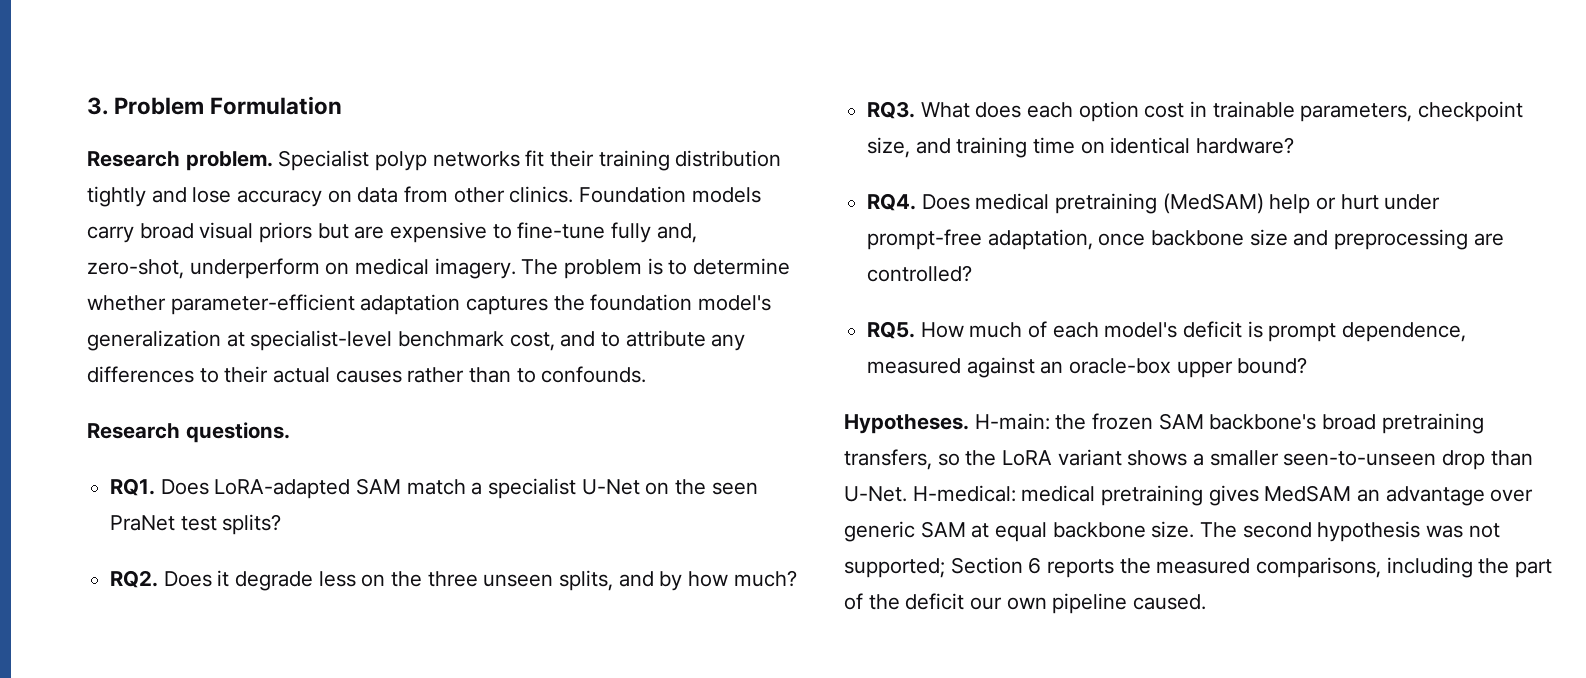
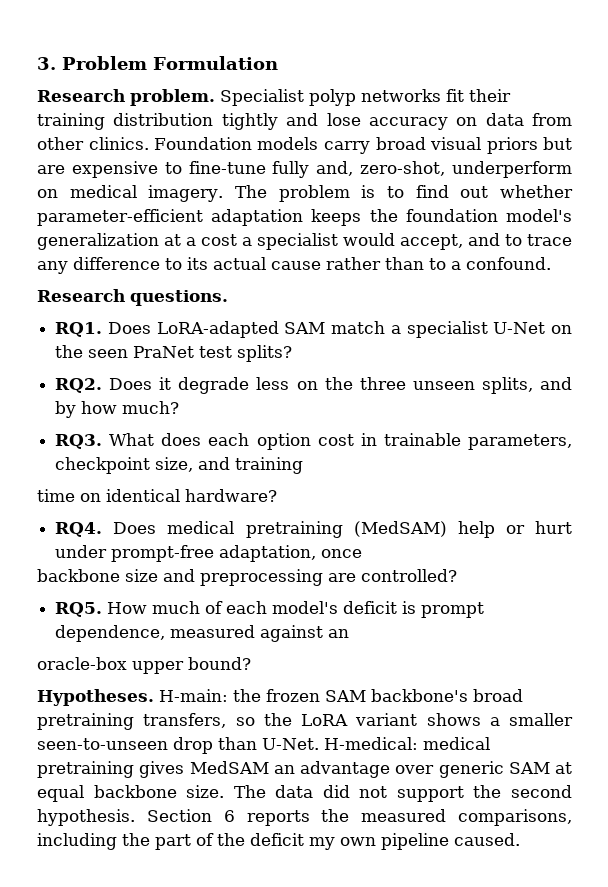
[693,258,791,275] determine -> [415,185,489,198] find out
[466,296,549,315] captures -> [311,209,362,226] keeps
[250,330,746,351] [87,366,402,383] specialist-level benchmark cost, and to attribute any differences to their actual causes -> [186,233,572,250] [37,257,321,274] a cost a specialist would accept, and to trace any difference to its actual cause
[541,366,647,383] confounds. -> [451,257,551,270] a confound.
(1028, 147) none -> (304, 465) //
(1146, 239) none -> (363, 553) //
(1064, 367) none -> (350, 633) //
[1242,521,1500,542] [844,558,945,578] second hypothesis was not supported; -> [275,785,572,802] [37,809,135,826] data did not support the second hypothesis.
[970,597,1003,610] our -> [309,837,335,850] my

